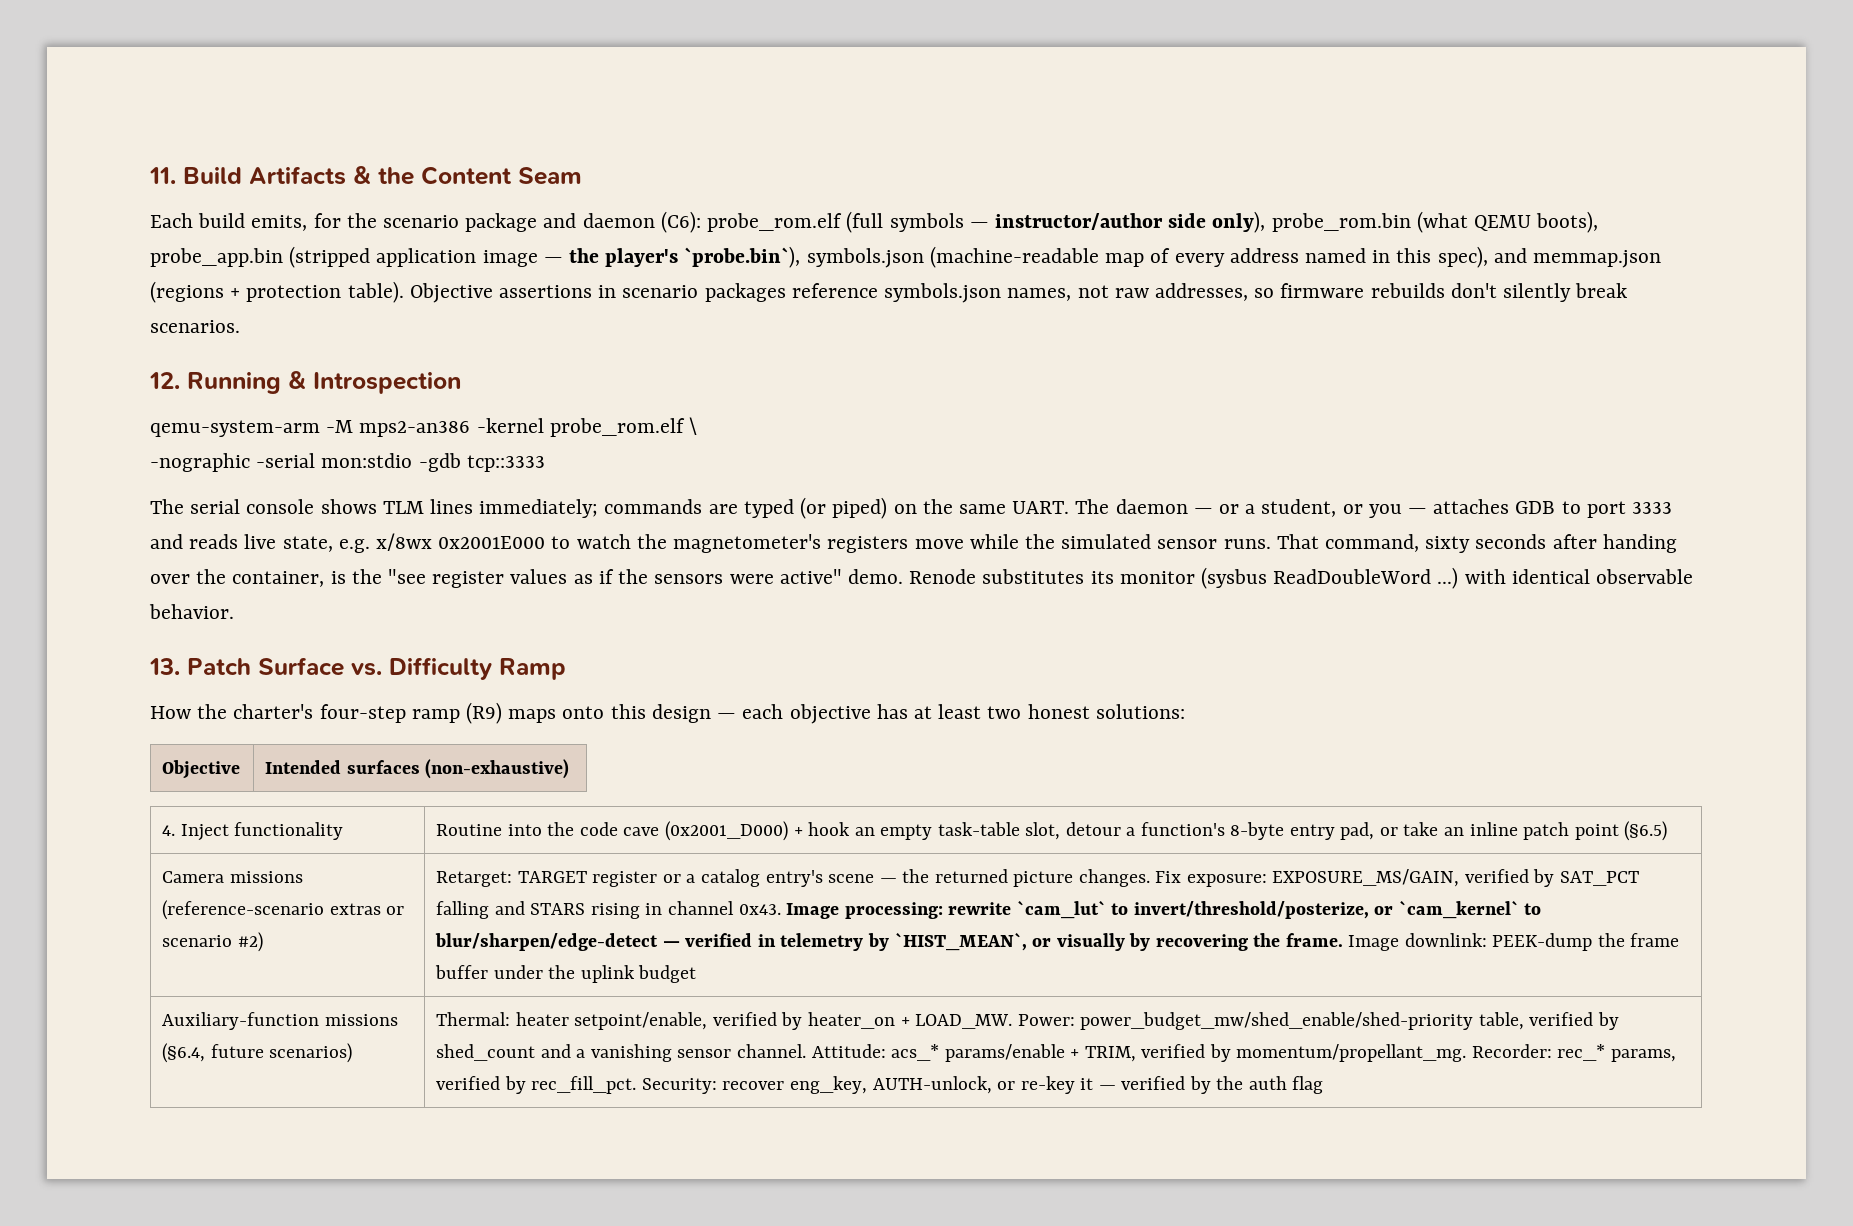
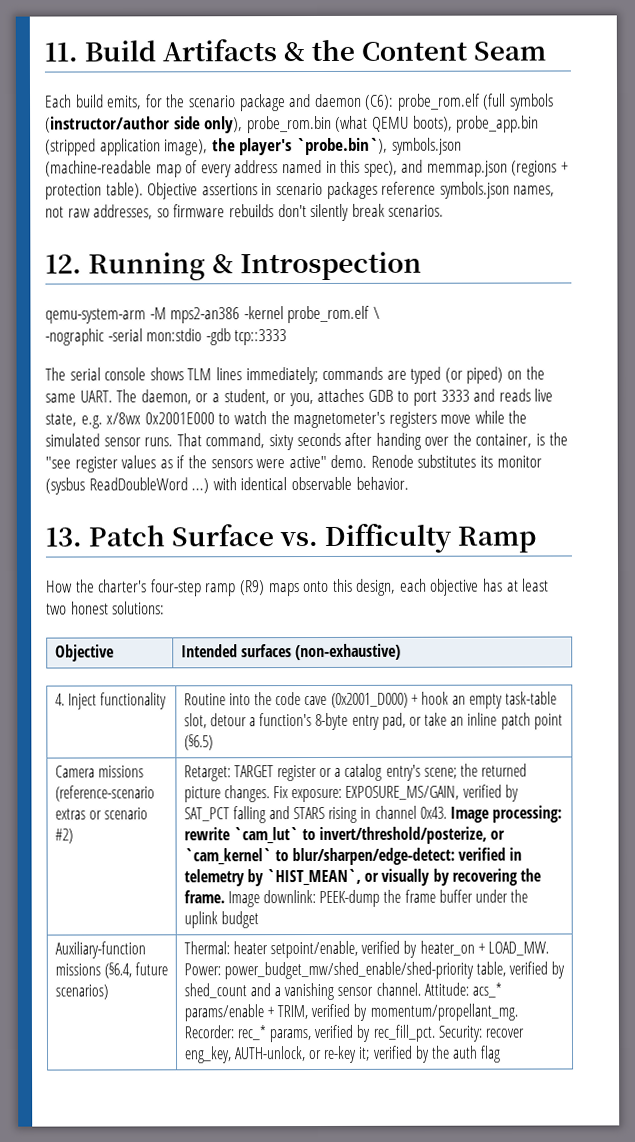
[969,213,1163,230] — instructor/author -> [45,116,170,133] (instructor/author
[482,250,563,267] image — -> [164,139,209,156] image),
[1115,499,1213,514] daemon — -> [140,389,192,405] daemon,
[1368,504,1428,518] you — -> [288,393,314,407] you,
[651,704,737,723] design — -> [356,578,397,596] design,
[828,874,897,883] scene — -> [423,767,457,779] scene;
[435,933,680,951] blur/sharpen/edge-detect — -> [291,847,455,866] blur/sharpen/edge-detect:
[1080,1078,1116,1090] it — -> [358,1046,371,1061] it;

